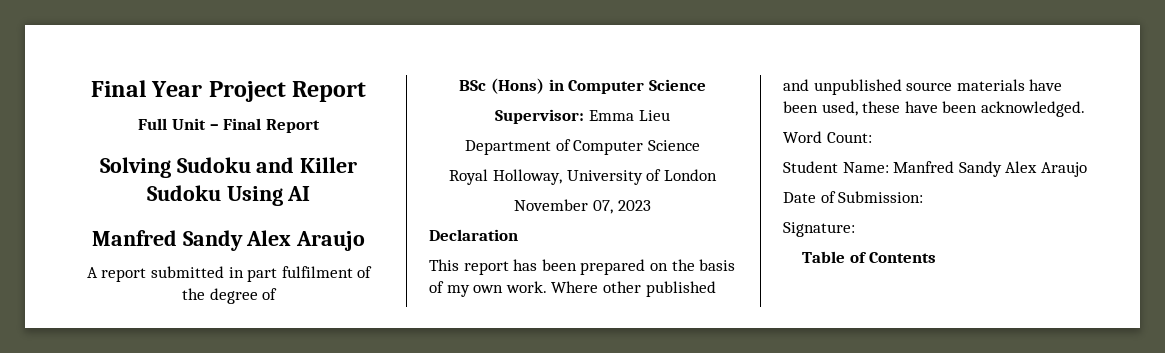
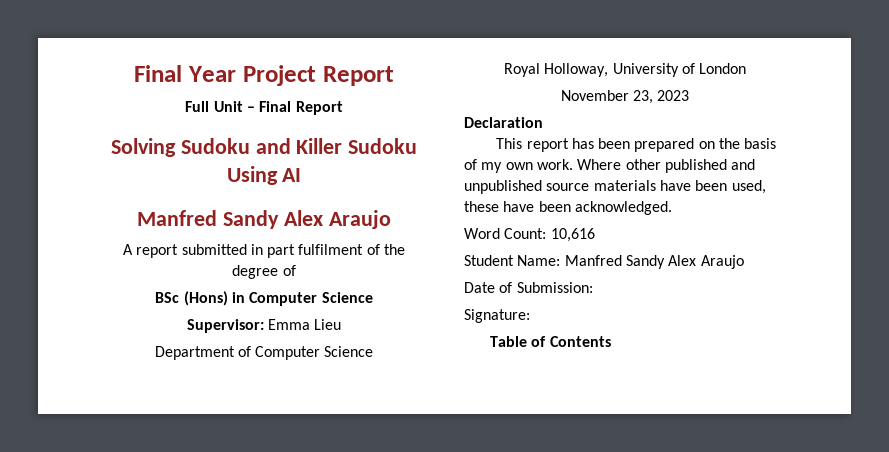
[593,200,613,214] 07, -> [633,90,653,104] 23,
(872, 137) none -> [550,228,595,242] 10,616

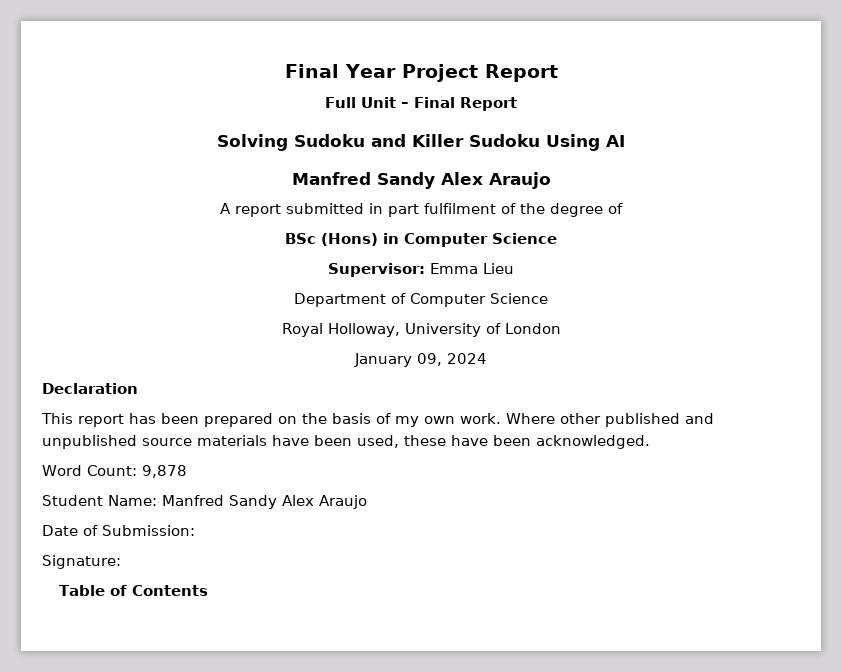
[560,90,690,104] November 23, 2023 -> [354,353,487,367] January 09, 2024
[550,228,595,242] 10,616 -> [142,465,187,478] 9,878

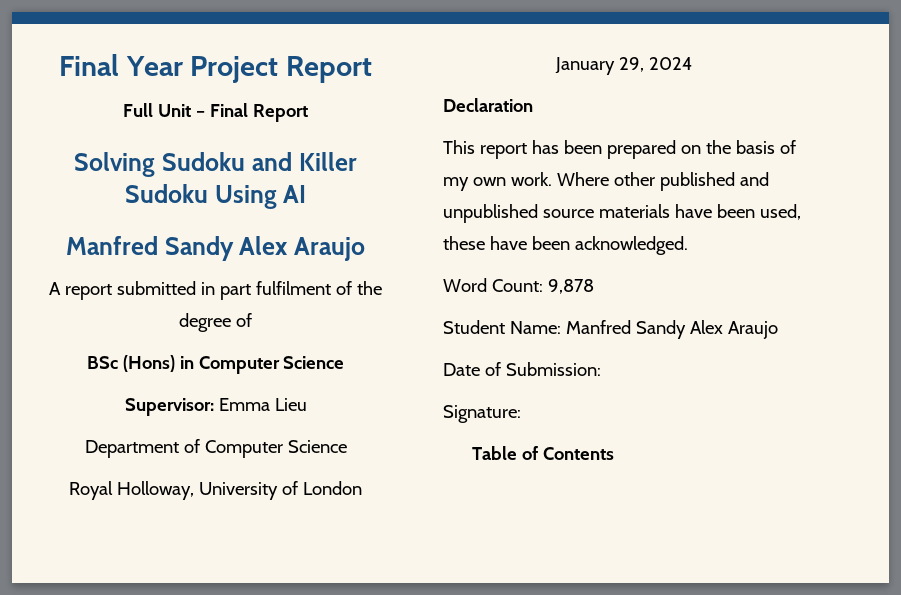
[417,353,442,366] 09, -> [618,57,644,72] 29,

